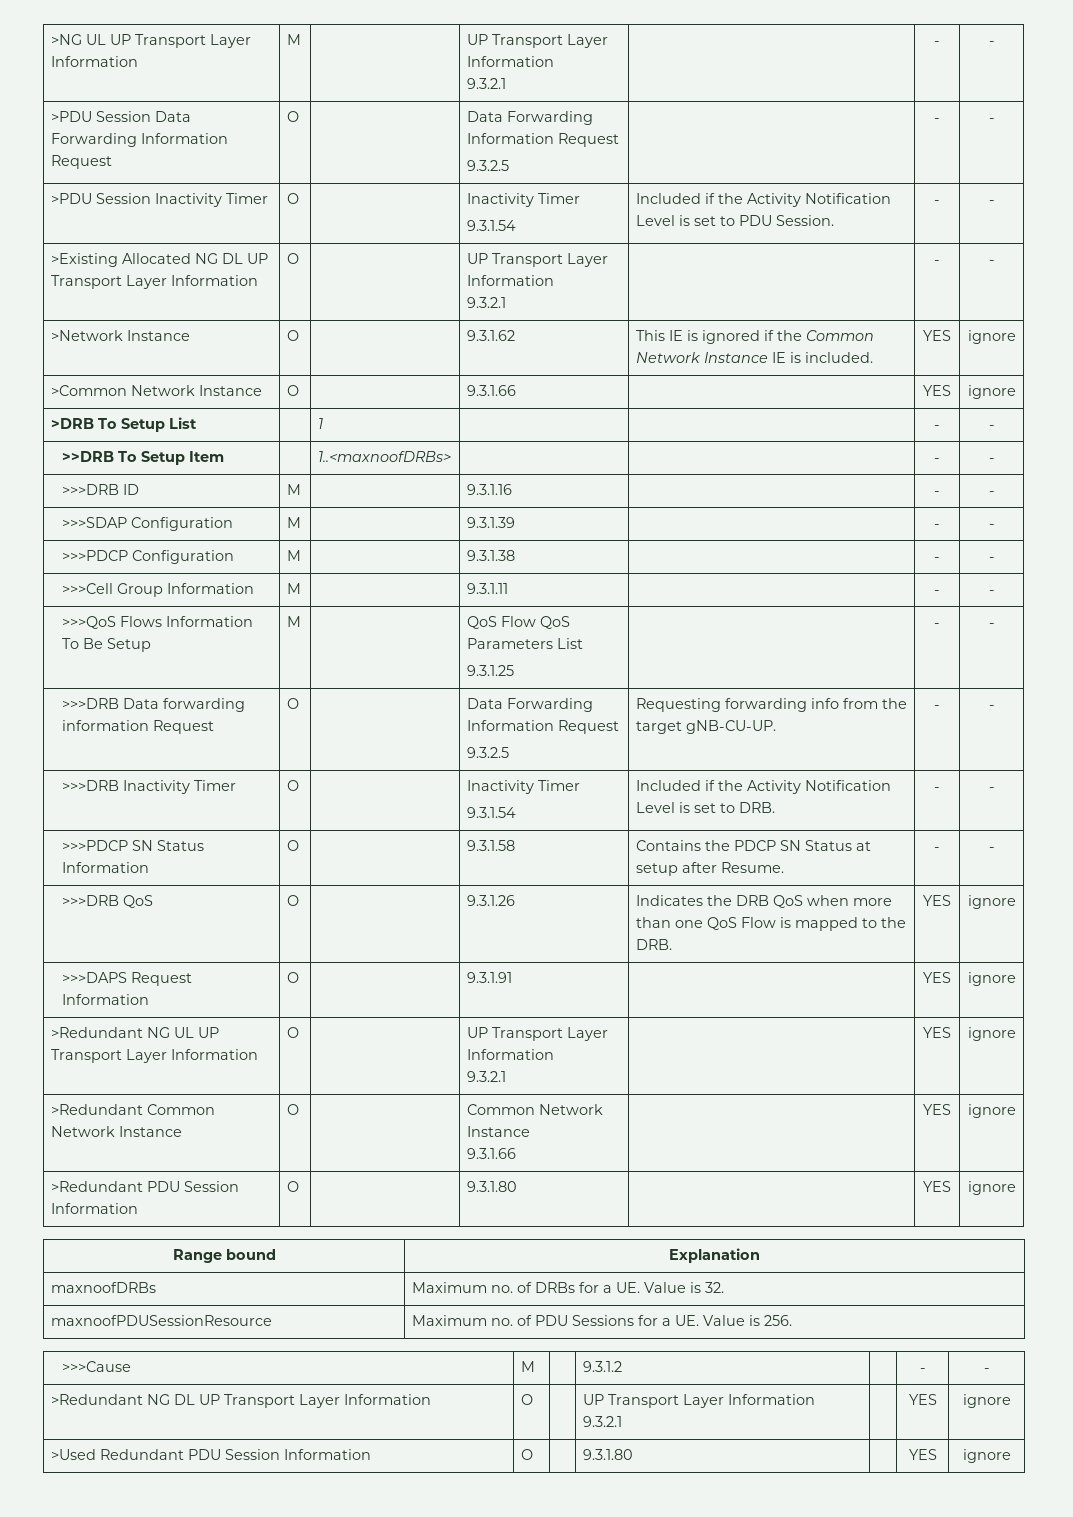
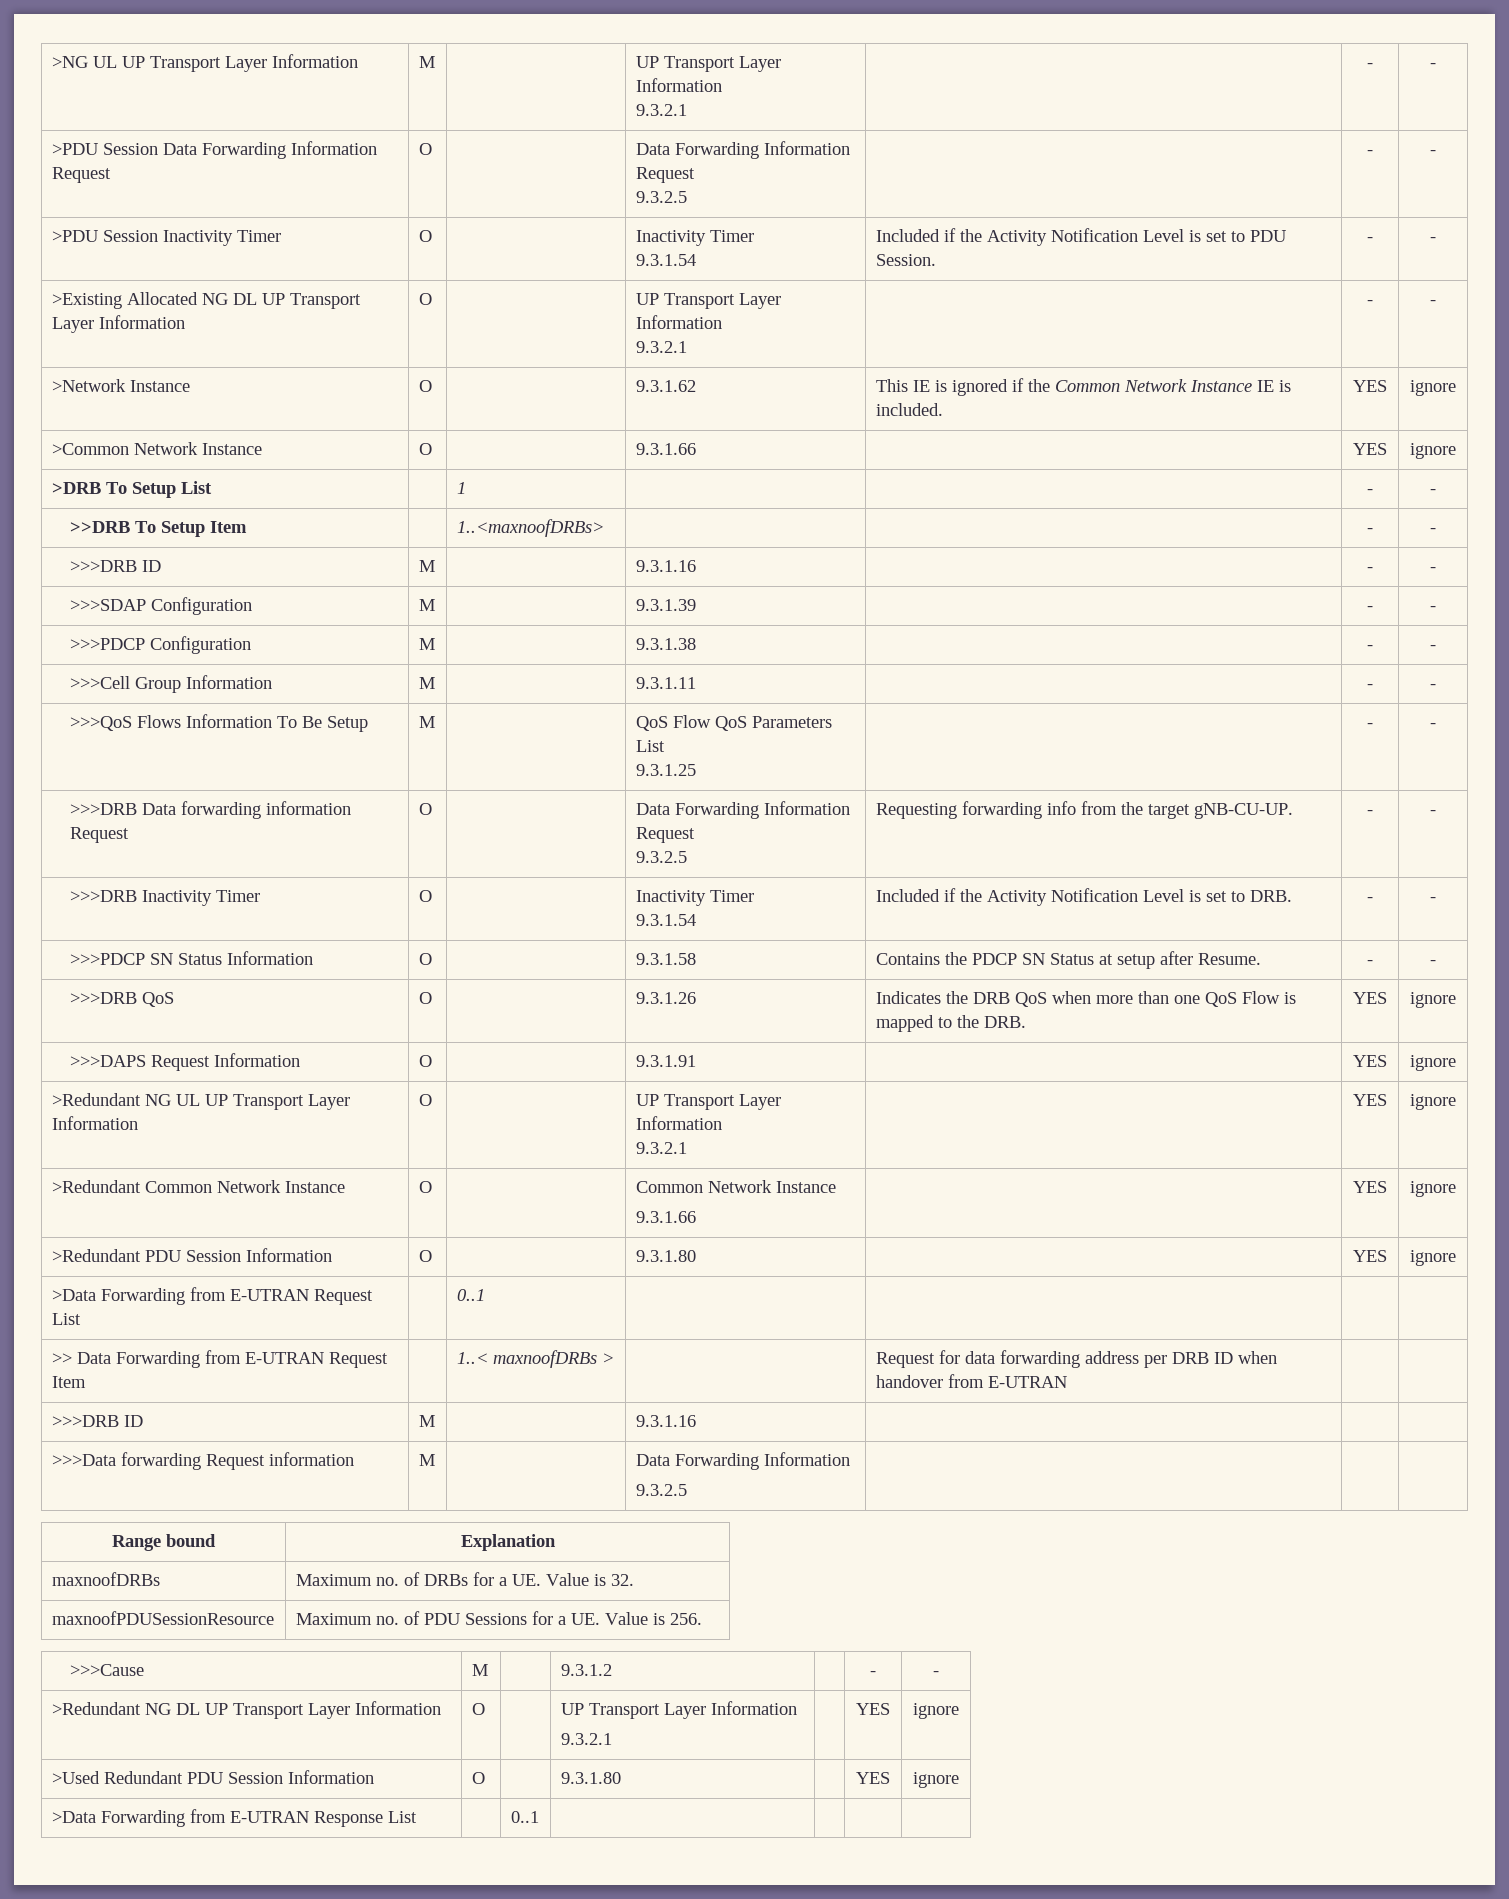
(1016, 1188) none -> [51,1287,373,1305] [51,1313,81,1325] [456,1289,485,1301] [51,1350,388,1368] [51,1376,86,1388] [456,1350,614,1368] [875,1350,1277,1368] [875,1374,1067,1388] [51,1415,143,1427] [418,1415,435,1427] [635,1415,696,1427] [51,1452,354,1470] [418,1454,435,1466] [635,1452,850,1470] [635,1484,687,1496] // >Data Forwarding from E-UTRAN Request List | | 0..1 | | | | // >> Data Forwarding from E-UTRAN Request Item | | 1..< maxnoofDRBs > | | Request for data forwarding address per DRB ID when handover from E-UTRAN | | // >>>DRB ID | M | | 9.3.1.16 | | | // >>>Data forwarding Request information | M | | Data Forwarding Information // 9.3.2.5 | | |
(1011, 1456) none -> [51,1809,417,1827] [510,1811,539,1823] // >Data Forwarding from E-UTRAN Response List | | 0..1 | | | |

